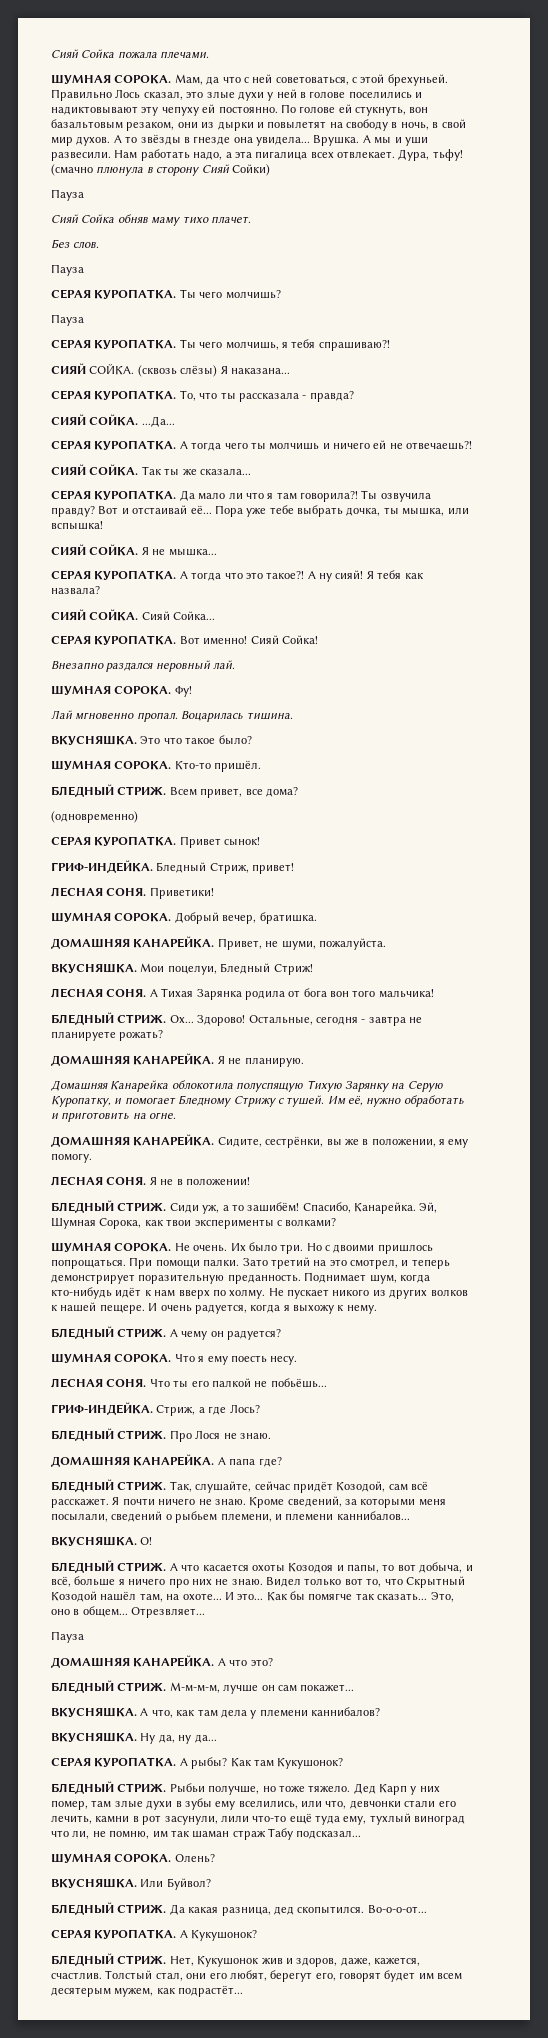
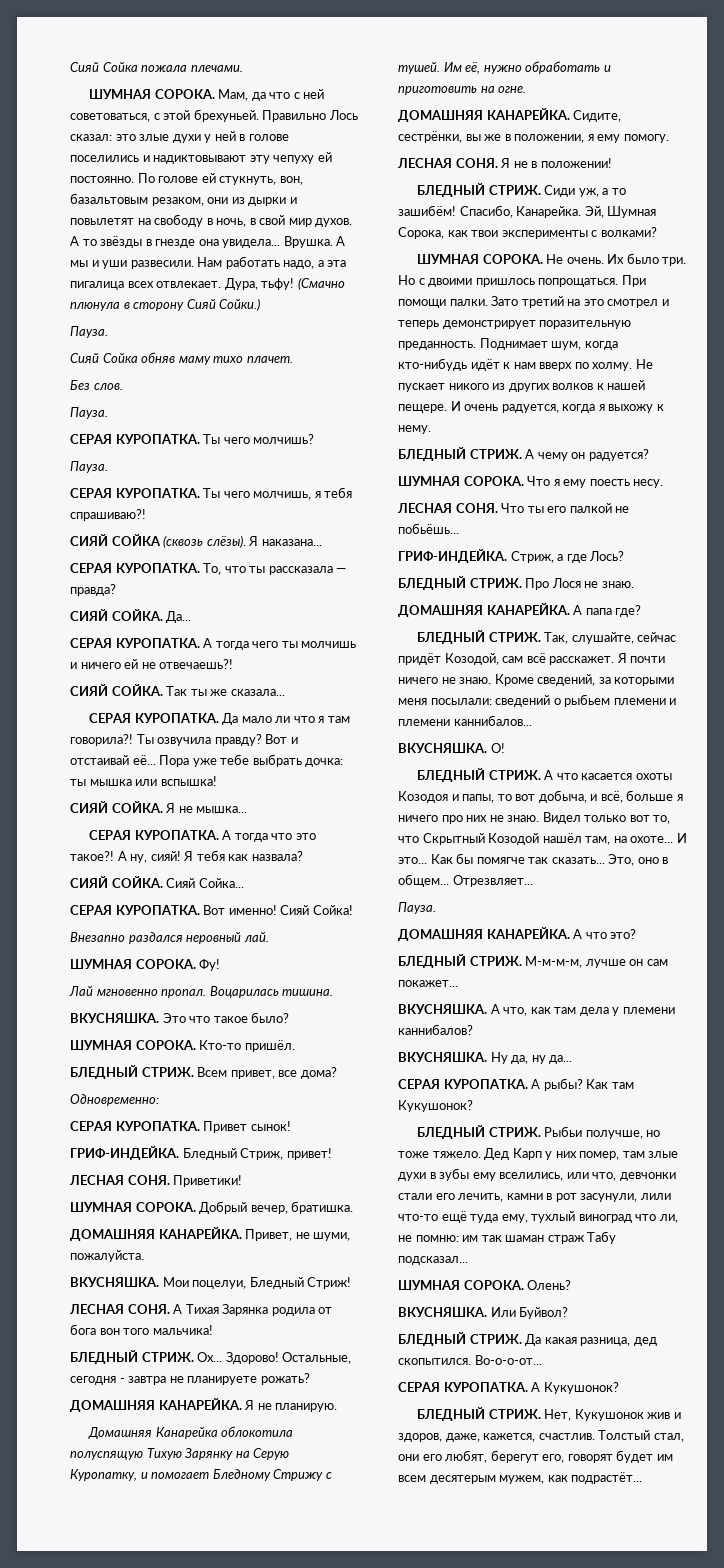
[143,91,183,100] сказал, -> [70,134,112,141] сказал:
[409,107,429,114] вон -> [279,176,303,185] вон,
[51,164,93,176] (смачно -> [297,277,345,290] (Смачно
[231,164,270,176] [51,189,84,201] Сойки) // Пауза -> [219,298,261,311] [70,326,108,338] Сойки.) // Пауза.
[51,264,84,276] Пауза -> [70,407,108,419] Пауза.
[51,314,84,326] Пауза -> [70,461,108,473] Пауза.
[89,364,218,377] СОЙКА. (сквозь слёзы) -> [111,534,246,548] СОЙКА (сквозь слёзы).
[302,395,307,399] - -> [336,568,347,573] —
[141,416,175,427] ...Да... -> [166,611,192,623] Да...
[346,507,445,516] дочка, ты мышка, -> [305,758,344,767] [70,779,132,786] дочка: ты мышка
[319,573,332,582] ну -> [130,854,148,863] ну,
[51,811,138,823] (одновременно) -> [70,1094,159,1106] Одновременно:
[350,1259,398,1269] смотрел, -> [607,299,659,308] смотрел
[51,1513,108,1522] посылали, -> [430,698,492,705] посылали:
[220,1513,272,1522] племени, -> [613,698,666,705] племени
[51,1631,84,1643] Пауза -> [398,902,436,914] Пауза.
[109,1830,150,1839] помню, -> [415,1235,459,1242] помню:

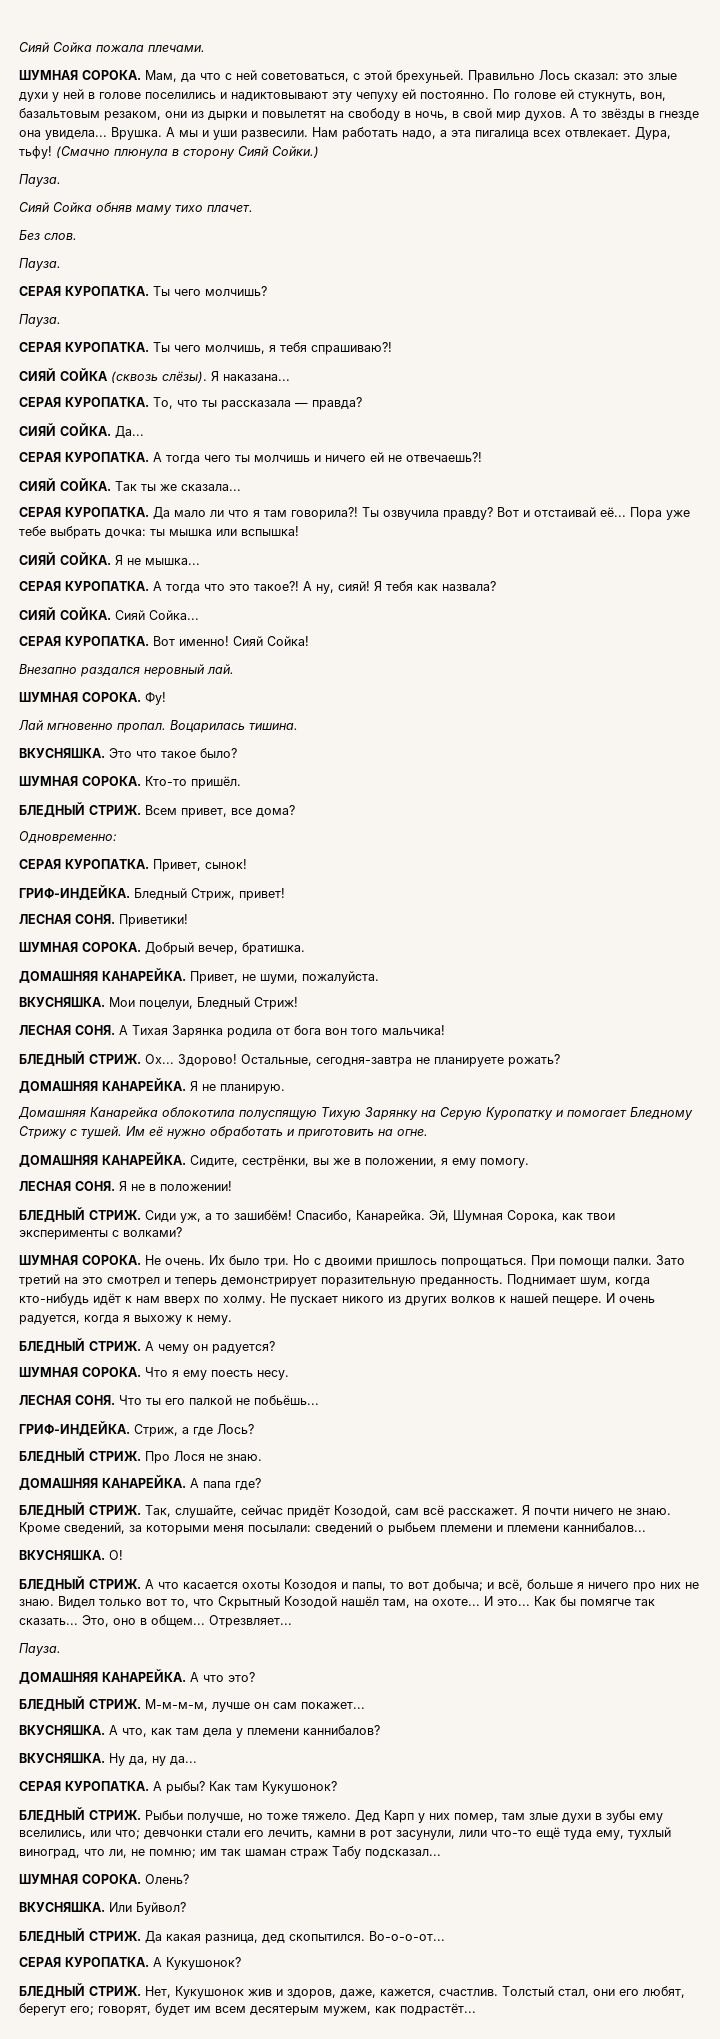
[203,1121,248,1133] Привет -> [153,859,201,872] Привет,
[70,1376,167,1385] сегодня - завтра -> [316,1057,412,1067] сегодня-завтра
[70,1469,137,1481] Куропатку, -> [486,1107,553,1120] Куропатку
[465,62,481,74] её, -> [149,1126,163,1136] её
[538,790,587,803] добыча, -> [433,1579,483,1591] добыча;
[592,1172,617,1181] что, -> [115,1830,140,1839] что;
[578,1214,632,1223] виноград -> [19,1849,80,1859] виноград,
[415,1235,459,1242] помню: -> [149,1849,196,1858] помню;
[542,1454,613,1463] его, говорят -> [70,2006,151,2016] его; говорят,

